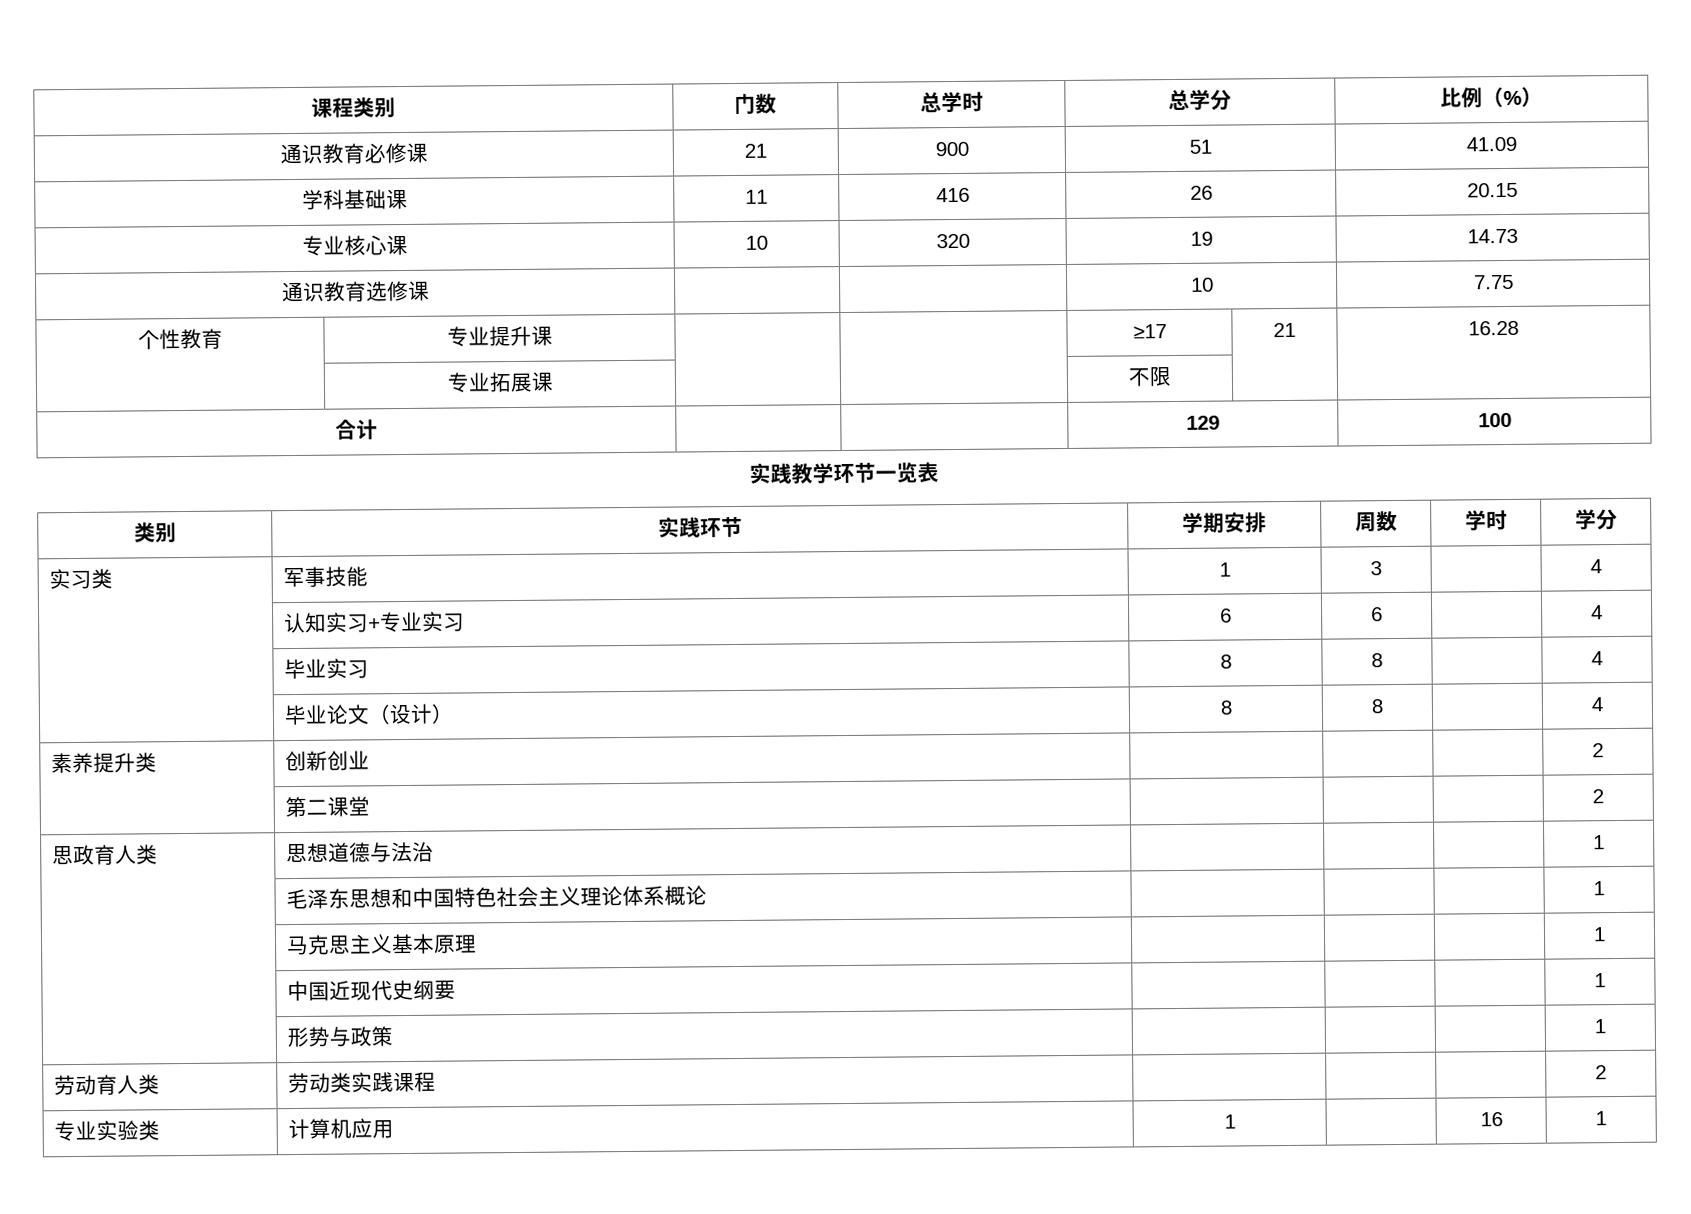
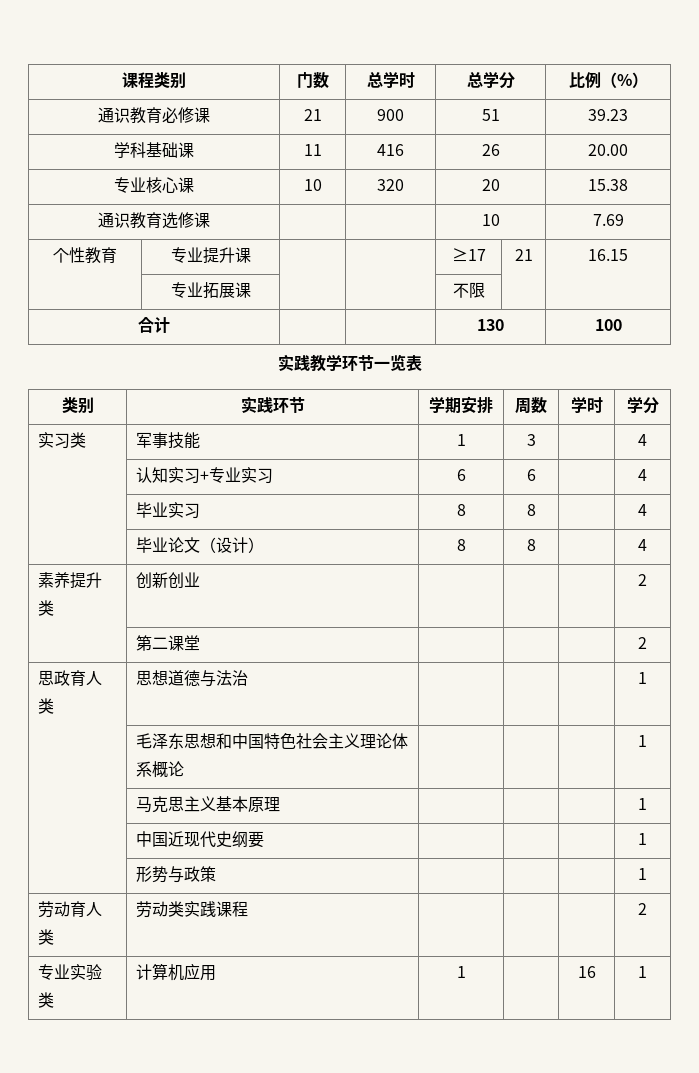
[1466,136,1517,152] 41.09 -> [588,109,628,121] 39.23
[1467,182,1518,198] 20.15 -> [588,144,628,156] 20.00
[1189,231,1213,246] [1467,228,1518,244] 19 | 14.73 -> [481,179,500,191] [588,179,628,191] 20 | 15.38
[1473,274,1514,290] 7.75 -> [592,214,624,226] 7.69
[1468,320,1519,336] 16.28 -> [588,249,628,261] 16.15
[1186,415,1220,430] 129 -> [477,319,504,331] 130

